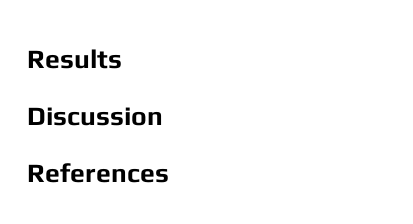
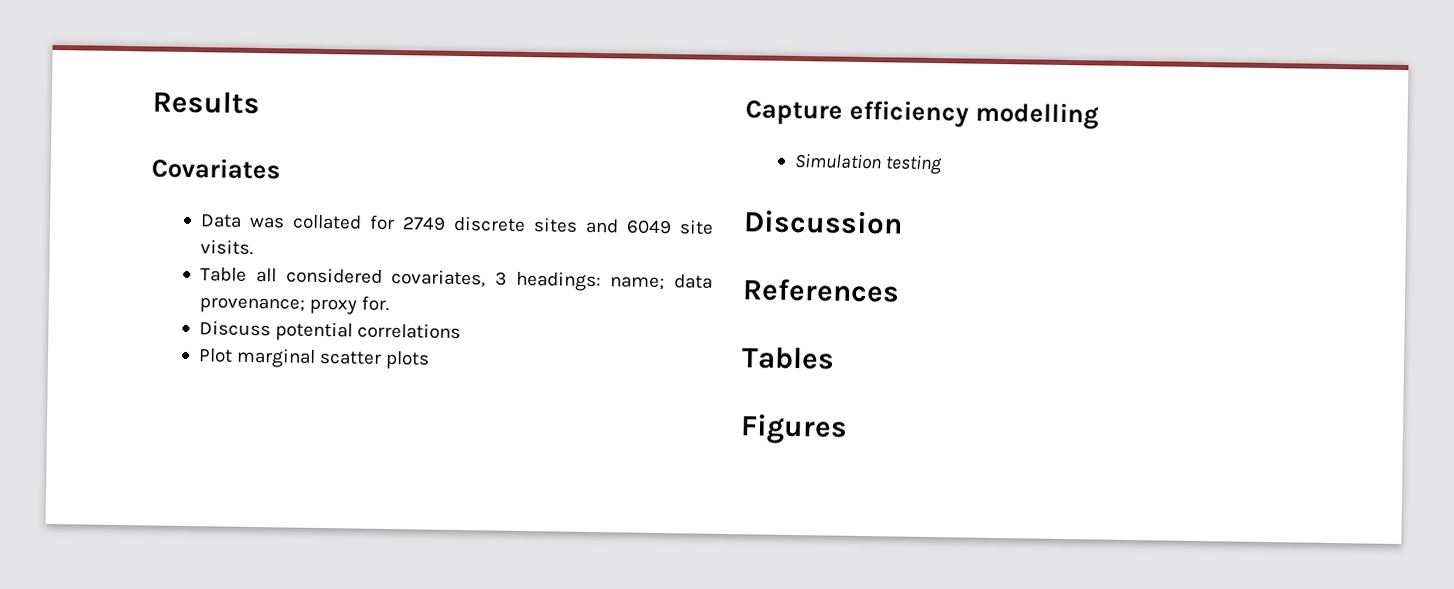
(122, 59) none -> [151,157,280,180] [199,214,715,235] [199,239,253,255] [199,267,714,292] [198,295,390,315] [198,320,462,342] [197,347,431,370] [745,99,1099,130] [793,152,943,175] // Covariates // Data was collated for 2749 discrete sites and 6049 site visits. // Table all considered covariates, 3 headings: name; data provenance; proxy for. // Discuss potential correlations // Plot marginal scatter plots // Capture efficiency modelling // Simulation testing
(169, 173) none -> [741,346,835,370] [740,414,848,445] // Tables // Figures

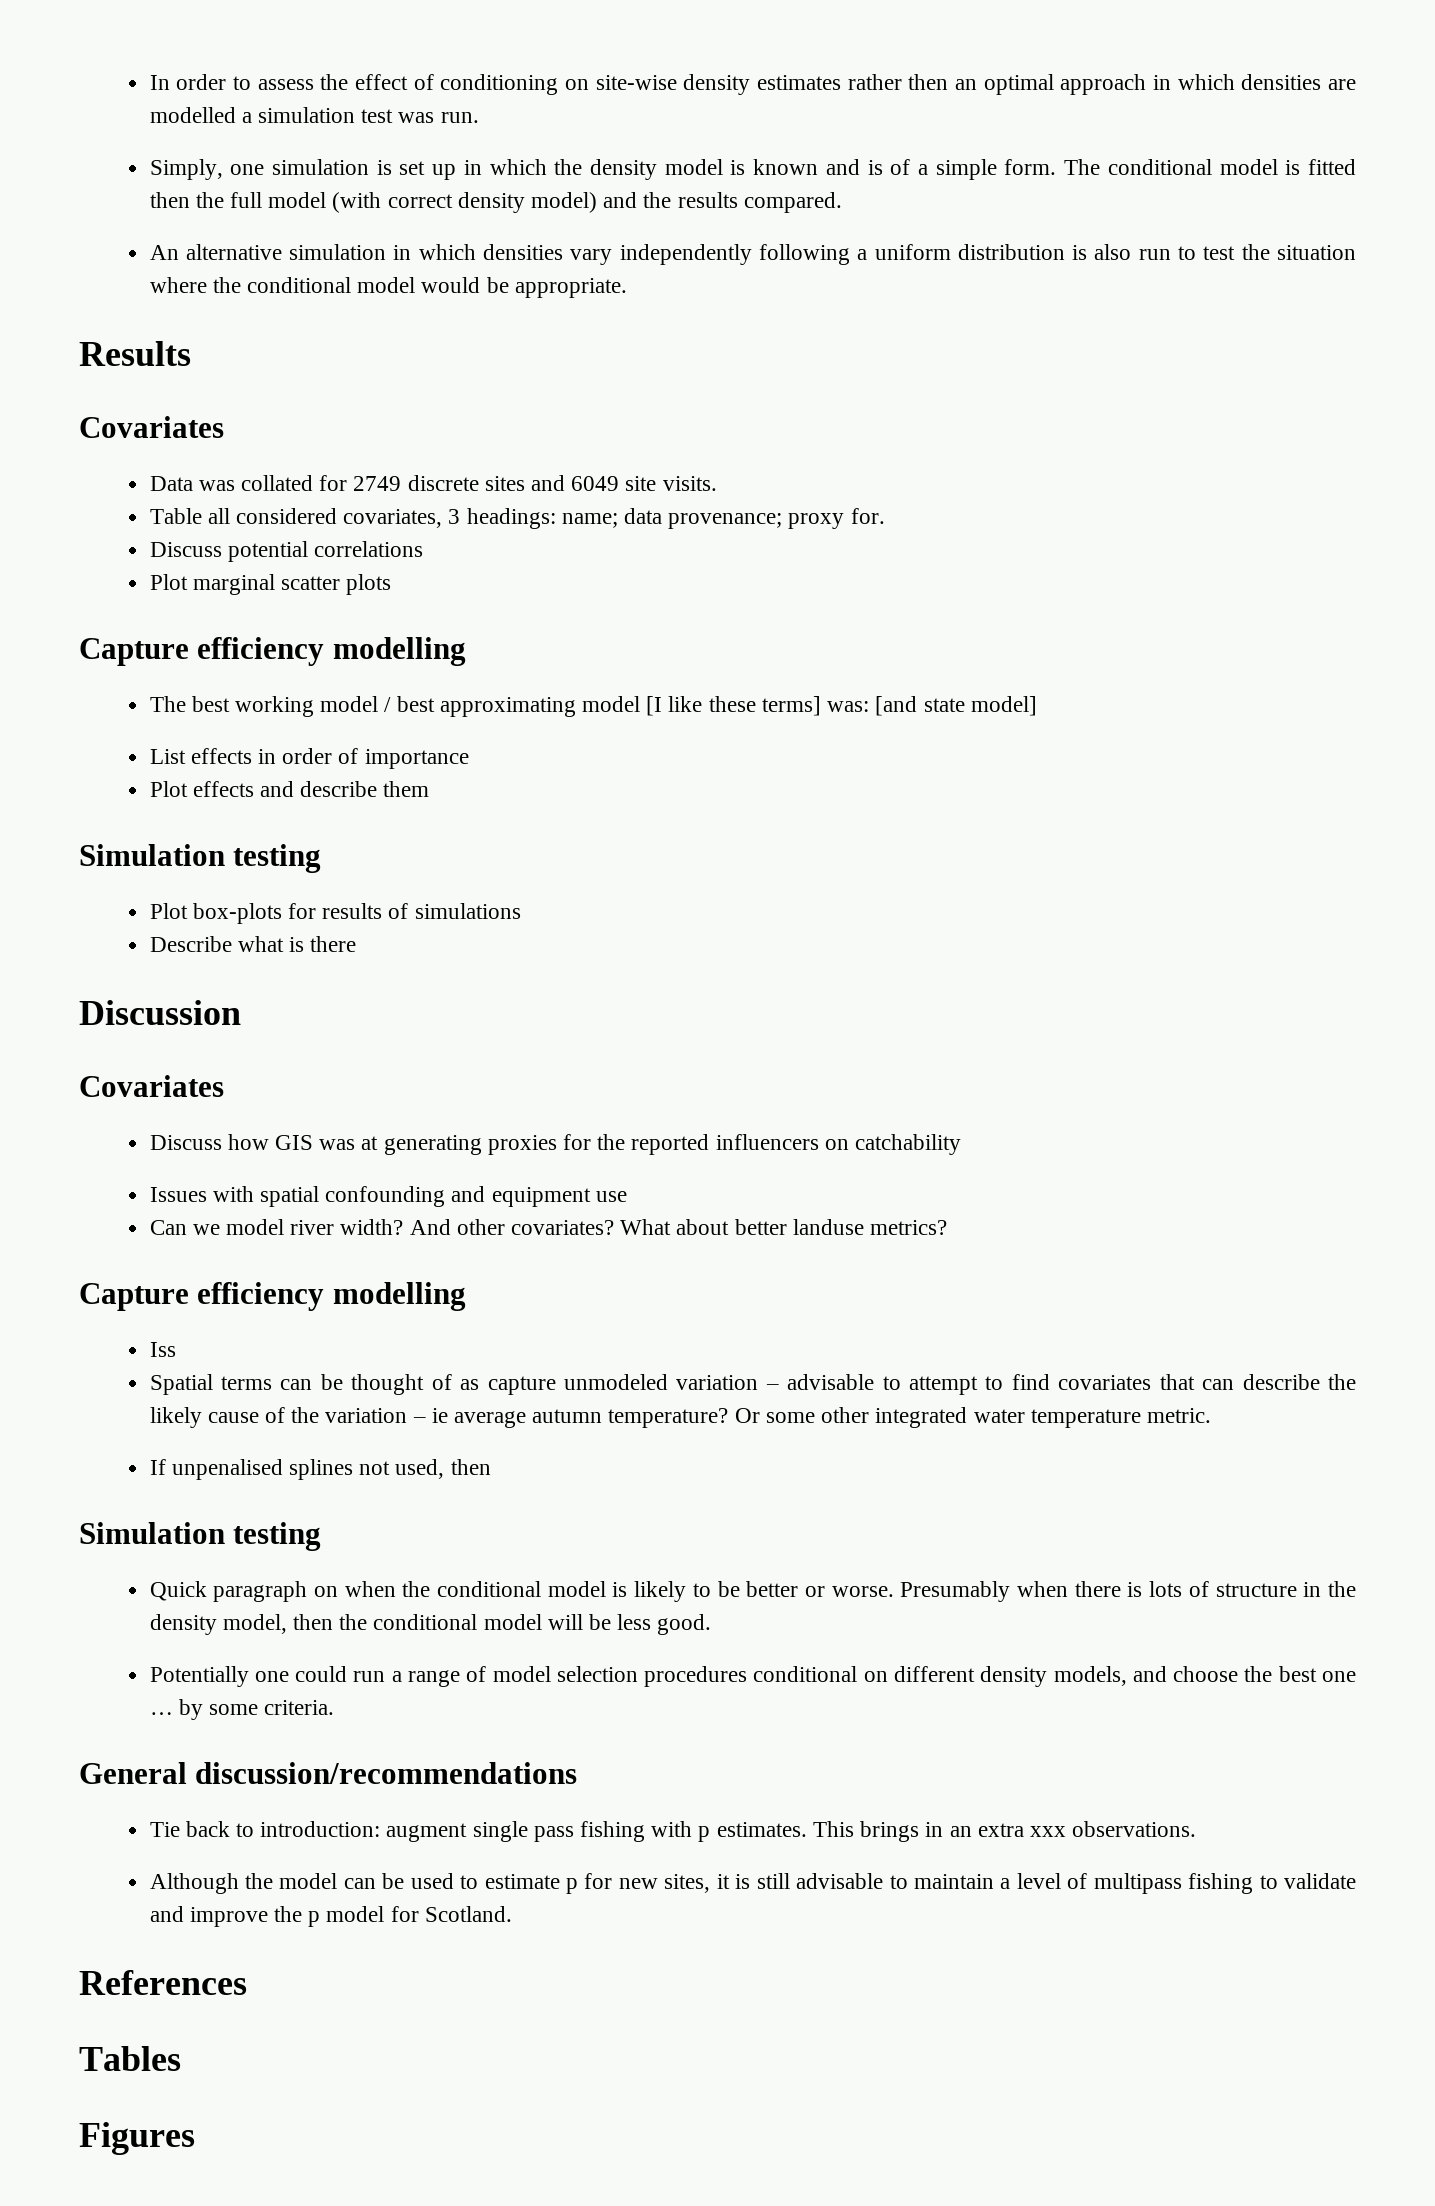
(152, 102) none -> [149,74,1356,95] [149,107,479,123] [149,159,1356,180] [149,192,842,213] [149,244,1357,265] [149,277,627,298] In order to assess the effect of conditioning on site-wise density estimates rather then an optimal approach in which densities are modelled a simulation test was run. // Simply, one simulation is set up in which the density model is known and is of a simple form. The conditional model is fitted then the full model (with correct density model) and the results compared. // An alternative simulation in which densities vary independently following a uniform distribution is also run to test the situation where the conditional model would be appropriate. //
[793,152,943,175] [743,210,903,235] Simulation testing // Discussion -> [149,696,1037,717] [149,748,469,769] [149,781,430,797] [79,844,322,873] [149,903,521,924] [149,936,357,952] [79,1000,241,1025] [79,1075,224,1097] [149,1134,962,1155] [149,1186,627,1207] [149,1219,948,1235] [79,1282,466,1311] [149,1342,176,1357] [149,1374,1356,1395] [149,1407,1211,1428] [149,1459,491,1480] [79,1522,322,1551] [149,1581,1356,1602] [149,1614,712,1635] [149,1666,1357,1687] [149,1699,335,1720] [79,1762,578,1784] [149,1821,1197,1842] [149,1873,1357,1894] [149,1906,512,1927] The best working model / best approximating model [I like these terms] was: [and state model] // List effects in order of importance // Plot effects and describe them // Simulation testing // Plot box-plots for results of simulations // Describe what is there // Discussion // Covariates // Discuss how GIS was at generating proxies for the reported influencers on catchability // Issues with spatial confounding and equipment use // Can we model river width? And other covariates? What about better landuse metrics? // Capture efficiency modelling // Iss // Spatial terms can be thought of as capture unmodeled variation – advisable to attempt to find covariates that can describe the likely cause of the variation – ie average autumn temperature? Or some other integrated water temperature metric. // If unpenalised splines not used, then // Simulation testing // Quick paragraph on when the conditional model is likely to be better or worse. Presumably when there is lots of structure in the density model, then the conditional model will be less good. // Potentially one could run a range of model selection procedures conditional on different density models, and choose the best one … by some criteria. // General discussion/recommendations // Tie back to introduction: augment single pass fishing with p estimates. This brings in an extra xxx observations. // Although the model can be used to estimate p for new sites, it is still advisable to maintain a level of multipass fishing to validate and improve the p model for Scotland.

